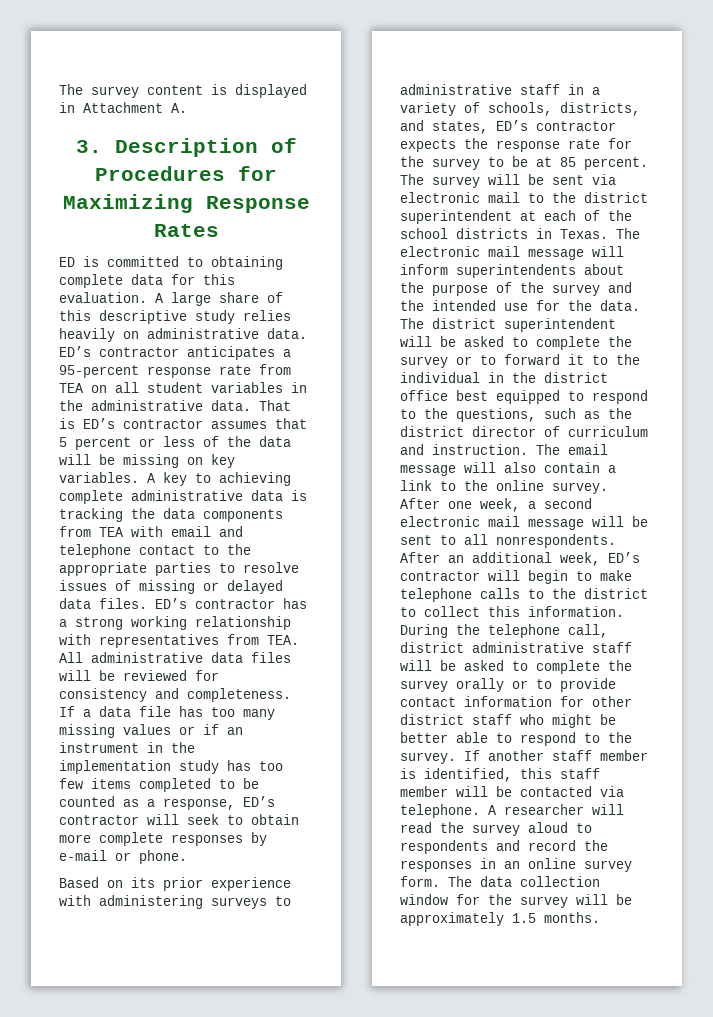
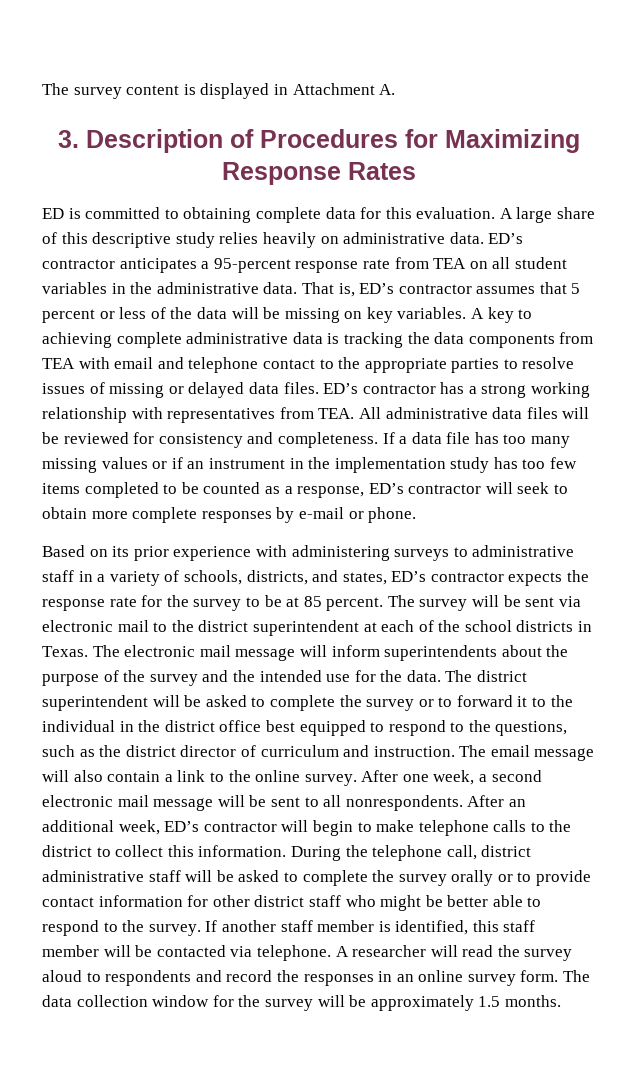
[59,418,75,429] is -> [338,283,355,297] is,

